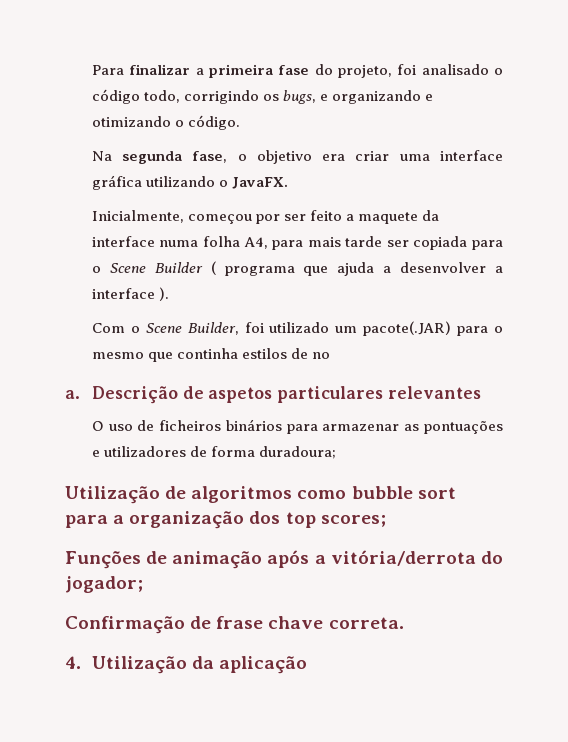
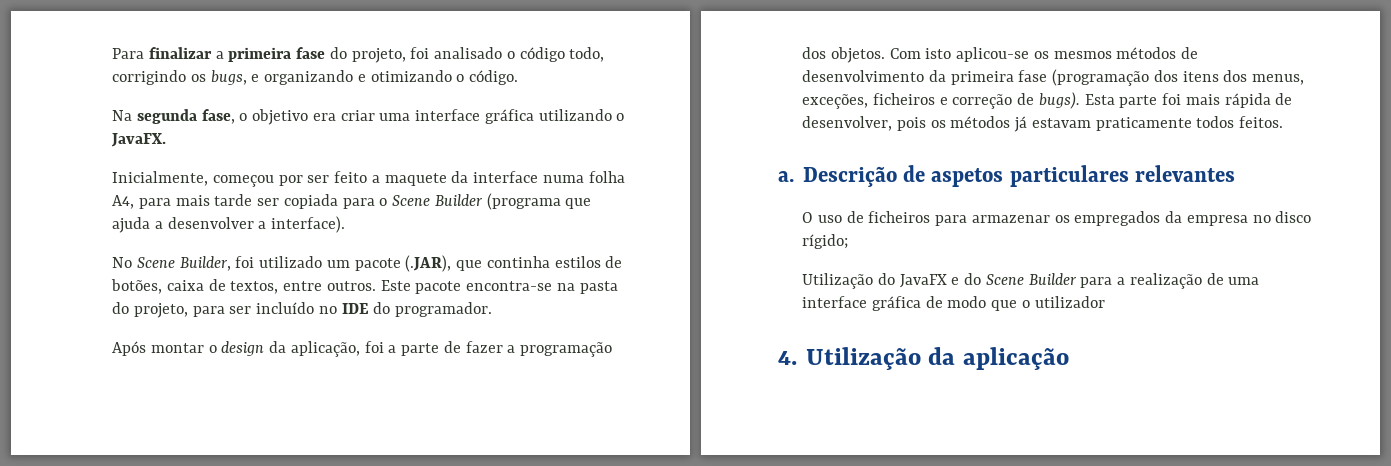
[210,261,295,276] ( programa -> [486,193,561,210] (programa
[91,287,169,301] [91,323,140,333] interface ). // Com o -> [271,216,346,233] [112,257,133,268] interface). // No
[363,321,504,336] [91,348,331,362] pacote(.JAR) para o mesmo que continha estilos de no -> [354,255,623,272] [111,279,618,294] [112,302,493,318] [112,341,613,357] [802,47,1199,63] [802,69,1305,86] [802,92,1293,109] [802,116,1284,132] pacote (.JAR), que continha estilos de botões, caixa de textos, entre outros. Este pacote encontra-se na pasta do projeto, para ser incluído no IDE do programador. // Após montar o design da aplicação, foi a parte de fazer a programação dos objetos. Com isto aplicou-se os mesmos métodos de desenvolvimento da primeira fase (programação dos itens dos menus, exceções, ficheiros e correção de bugs). Esta parte foi mais rápida de desenvolver, pois os métodos já estavam praticamente todos feitos.
[225,419,282,431] binários -> (931, 217) none
[404,421,504,434] [91,446,337,459] [65,486,456,504] [65,511,386,529] [65,550,503,569] [65,576,143,593] [65,616,404,634] as pontuações e utilizadores de forma duradoura; // Utilização de algoritmos como bubble sort para a organização dos top scores; // Funções de animação após a vitória/derrota do jogador; // Confirmação de frase chave correta. -> [1054,211,1312,226] [802,234,849,249] [802,273,1260,289] [802,296,1105,311] os empregados da empresa no disco rígido; // Utilização do JavaFX e do Scene Builder para a realização de uma interface gráfica de modo que o utilizador

